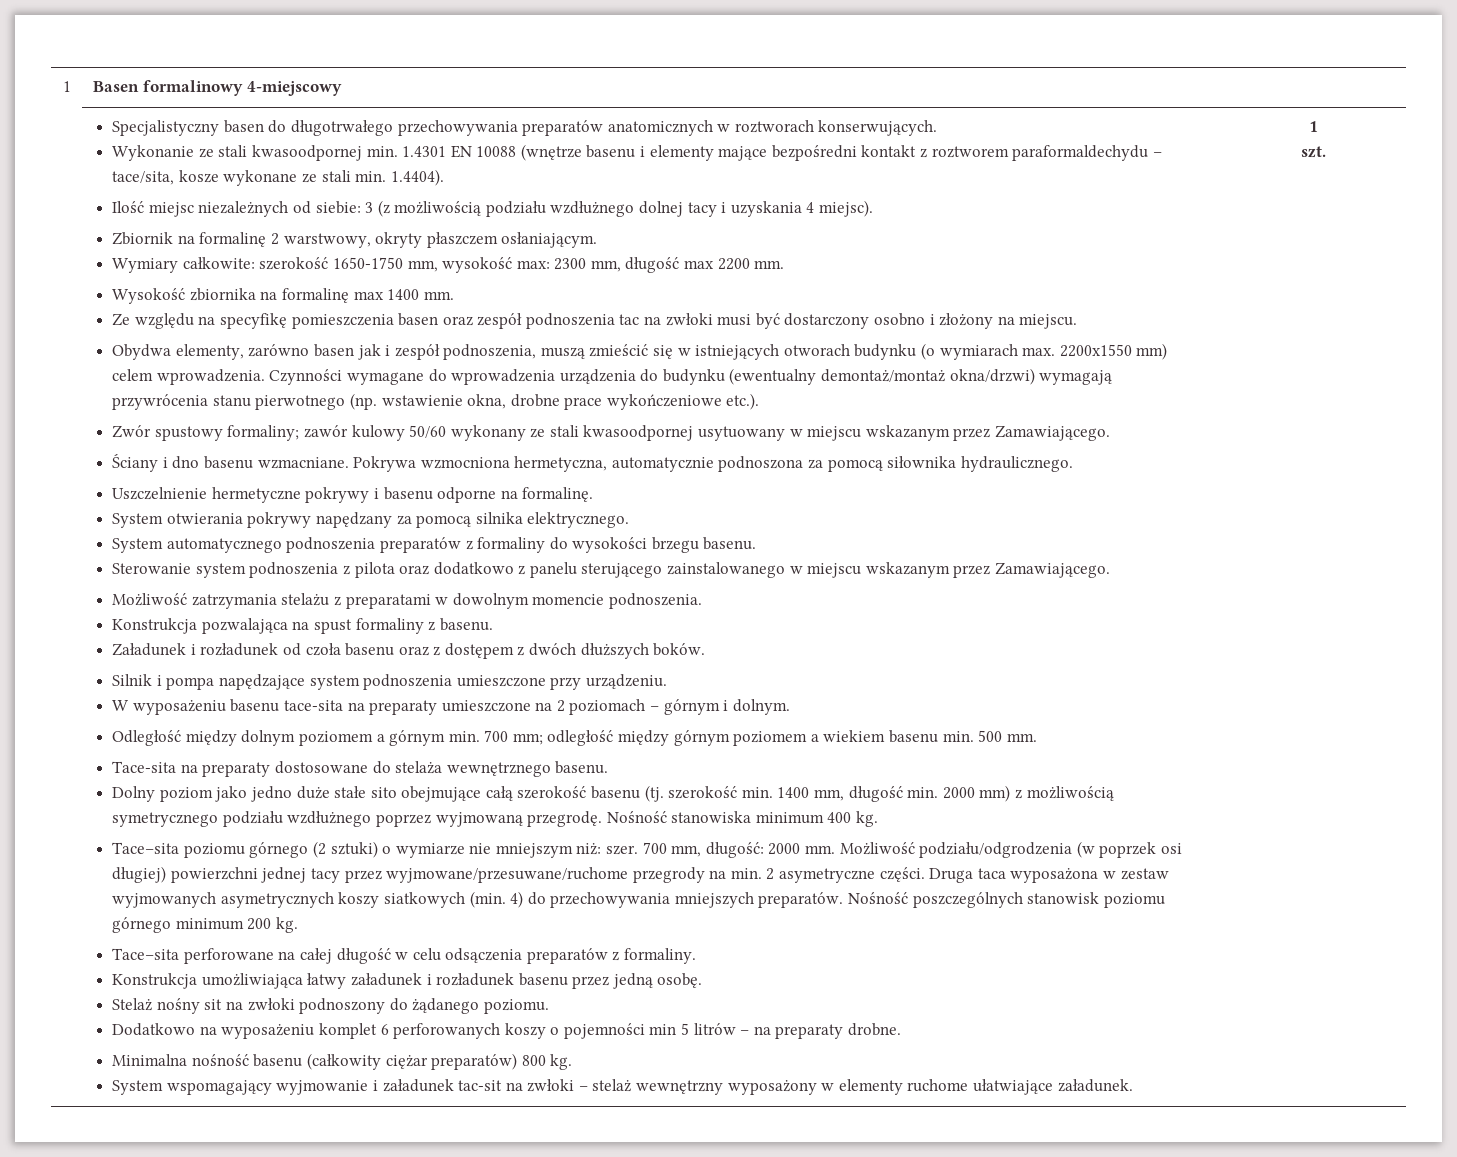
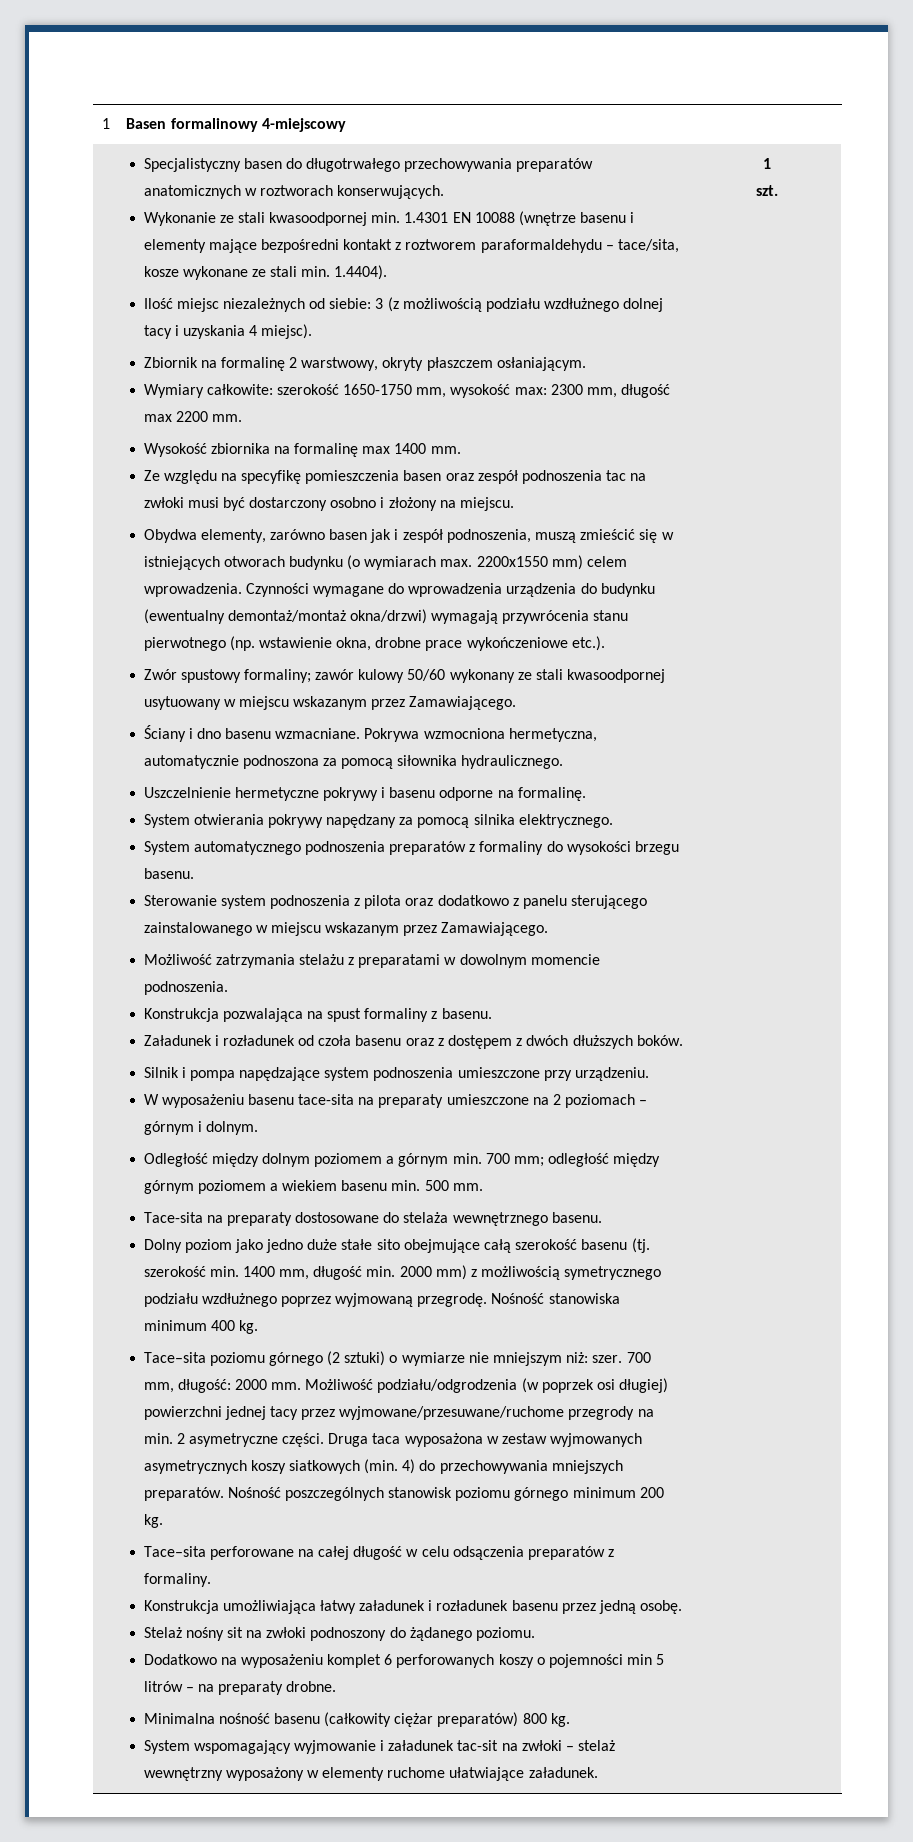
[1012,145,1149,161] paraformaldechydu -> [480,239,602,253] paraformaldehydu

